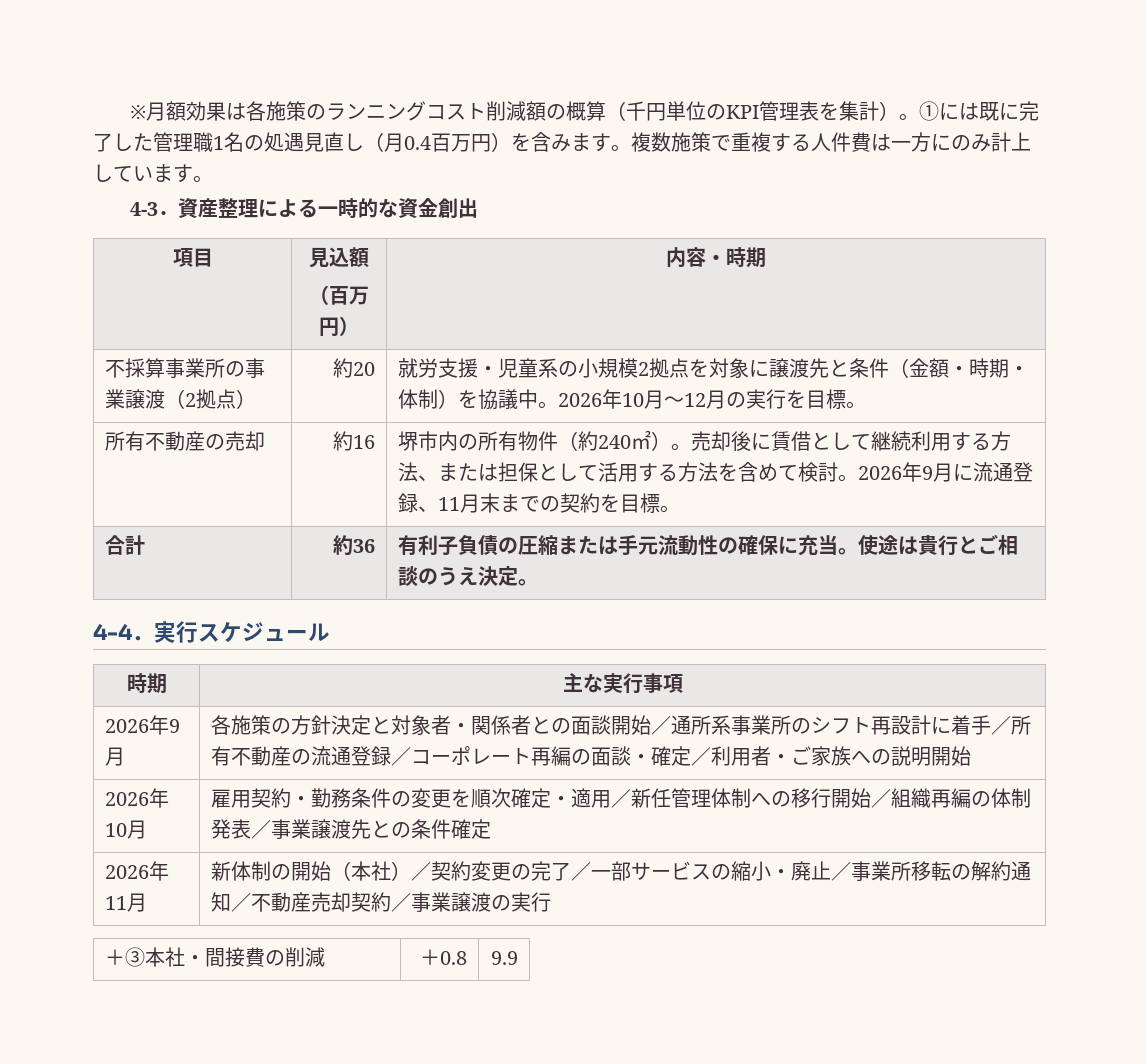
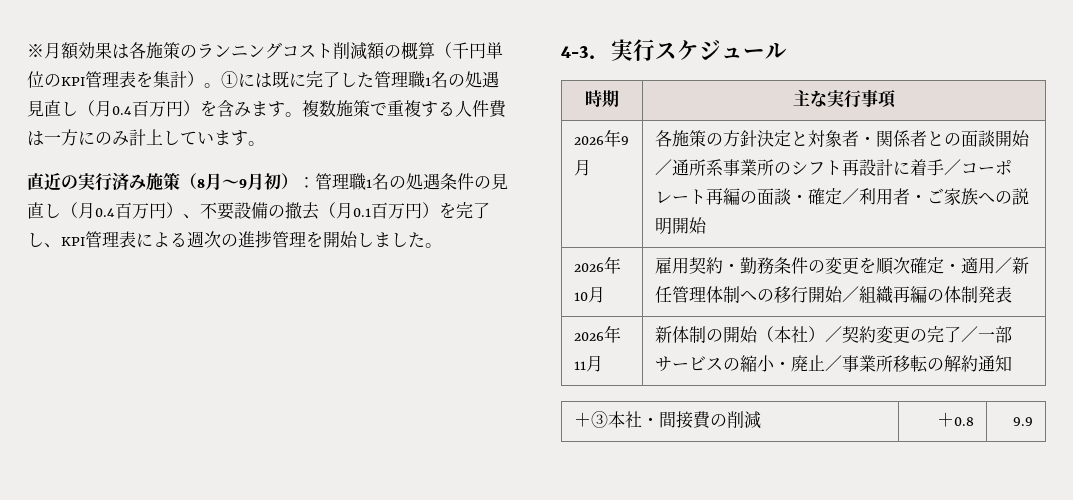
[129,198,478,218] [172,248,213,267] [309,247,369,268] [309,285,369,305] [319,316,359,336] [666,247,766,268] [104,358,265,378] [104,389,256,409] [333,358,376,378] [397,358,1029,378] [397,389,866,410] [104,431,265,451] [333,431,376,451] [397,430,1011,451] [397,462,1033,482] [397,493,680,513] [104,535,145,555] [333,535,376,556] [397,534,1018,556] [397,566,538,586] [93,623,132,640] 4-3．資産整理による一時的な資金創出 // 項目 | 見込額 // （百万円） | 内容・時期 // 不採算事業所の事業譲渡（2拠点） | 約20 | 就労支援・児童系の小規模2拠点を対象に譲渡先と条件（金額・時期・体制）を協議中。2026年10月〜12月の実行を目標。 // 所有不動産の売却 | 約16 | 堺市内の所有物件（約240㎡）。売却後に賃借として継続利用する方法、または担保として活用する方法を含めて検討。2026年9月に流通登録、11月末までの契約を目標。 // 合計 | 約36 | 有利子負債の圧縮または手元流動性の確保に充当。使途は貴行とご相談のうえ決定。 // 4-4 -> [27,172,508,191] [27,202,490,220] [27,230,442,248] [561,46,589,58] 直近の実行済み施策（8月〜9月初）：管理職1名の処遇条件の見直し（月0.4百万円）、不要設備の撤去（月0.1百万円）を完了し、KPI管理表による週次の進捗管理を開始しました。 // 4-3
[1010,715,1031,735] [210,746,411,766] 所有不動産の流通登録／ -> (961, 167) none
[250,819,491,839] ／事業譲渡先との条件確定 -> (1012, 294) none
[230,892,551,912] ／不動産売却契約／事業譲渡の実行 -> (1012, 363) none

